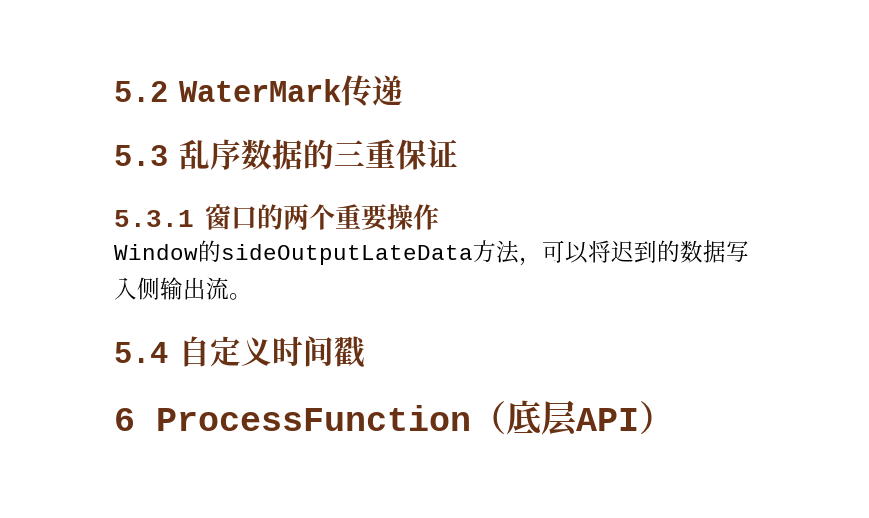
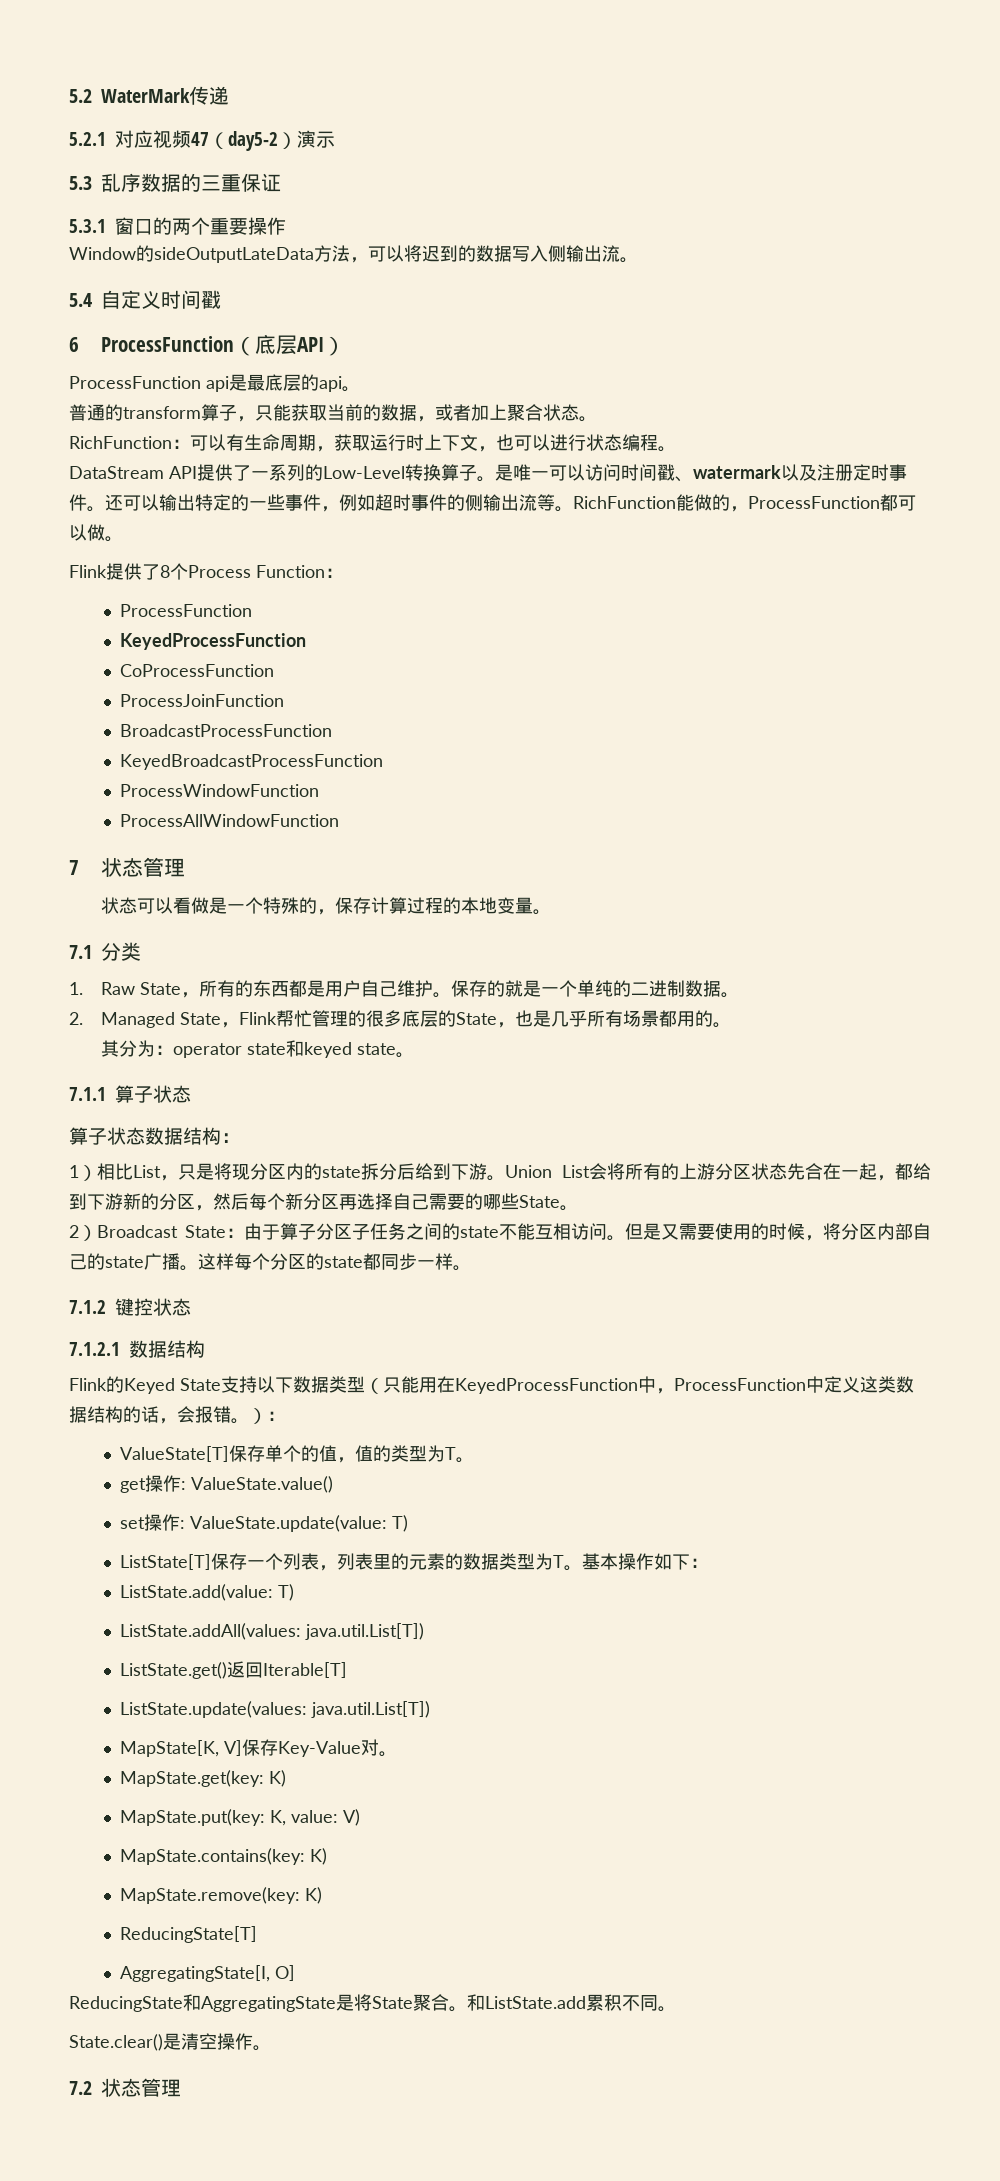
(404, 90) none -> [69,130,335,151] // 5.2.1对应视频47（day5-2）演示
(675, 418) none -> [69,374,360,392] [69,404,597,422] [69,434,676,452] [69,464,907,482] [69,494,916,512] [69,524,123,542] [69,563,343,580] [120,604,253,617] [120,633,307,650] [120,664,275,677] [120,694,285,707] [120,724,333,737] [120,754,384,770] [120,784,320,797] [120,814,340,827] [69,857,185,877] [100,897,551,915] [69,942,141,961] [69,980,739,998] [69,1010,731,1028] [100,1040,414,1058] [69,1085,191,1103] [69,1127,240,1145] [69,1163,931,1181] [69,1193,578,1211] [69,1223,931,1241] [69,1253,471,1271] [69,1298,191,1316] [69,1340,205,1358] [69,1376,914,1394] [69,1406,285,1424] [120,1445,475,1463] [120,1475,334,1493] [120,1514,409,1532] [120,1553,709,1571] [120,1584,295,1601] [120,1623,425,1640] [120,1661,348,1679] [120,1701,431,1718] [120,1739,398,1757] [120,1770,287,1787] [120,1809,361,1826] [120,1848,328,1865] [120,1887,323,1904] [120,1926,258,1943] [120,1965,296,1982] [69,1994,676,2012] [69,2033,271,2051] [69,2078,181,2097] // ProcessFunction api是最底层的api。 // 普通的transform算子，只能获取当前的数据，或者加上聚合状态。 // RichFunction：可以有生命周期，获取运行时上下文，也可以进行状态编程。 // DataStream API提供了一系列的Low-Level转换算子。是唯一可以访问时间戳、watermark以及注册定时事件。还可以输出特定的一些事件，例如超时事件的侧输出流等。RichFunction能做的，ProcessFunction都可以做。 // Flink提供了8个Process Function： // ProcessFunction // KeyedProcessFunction // CoProcessFunction // ProcessJoinFunction // BroadcastProcessFunction // KeyedBroadcastProcessFunction // ProcessWindowFunction // ProcessAllWindowFunction // 7状态管理 // 状态可以看做是一个特殊的，保存计算过程的本地变量。 // 7.1分类 // 1. Raw State，所有的东西都是用户自己维护。保存的就是一个单纯的二进制数据。 // 2. Managed State，Flink帮忙管理的很多底层的State，也是几乎所有场景都用的。 // 其分为：operator state和keyed state。 // 7.1.1算子状态 // 算子状态数据结构： // 1）相比List，只是将现分区内的state拆分后给到下游。Union List会将所有的上游分区状态先合在一起，都给到下游新的分区，然后每个新分区再选择自己需要的哪些State。 // 2）Broadcast State：由于算子分区子任务之间的state不能互相访问。但是又需要使用的时候，将分区内部自己的state广播。这样每个分区的state都同步一样。 // 7.1.2键控状态 // 7.1.2.1数据结构 // Flink的Keyed State支持以下数据类型（只能用在KeyedProcessFunction中，ProcessFunction中定义这类数据结构的话，会报错。）： // ValueState[T]保存单个的值，值的类型为T。 // get操作: ValueState.value() // set操作: ValueState.update(value: T) // ListState[T]保存一个列表，列表里的元素的数据类型为T。基本操作如下： // ListState.add(value: T) // ListState.addAll(values: java.util.List[T]) // ListState.get()返回Iterable[T] // ListState.update(values: java.util.List[T]) // MapState[K, V]保存Key-Value对。 // MapState.get(key: K) // MapState.put(key: K, value: V) // MapState.contains(key: K) // MapState.remove(key: K) // ReducingState[T] // AggregatingState[I, O] // ReducingState和AggregatingState是将State聚合。和ListState.add累积不同。 // State.clear()是清空操作。 // 7.2状态管理

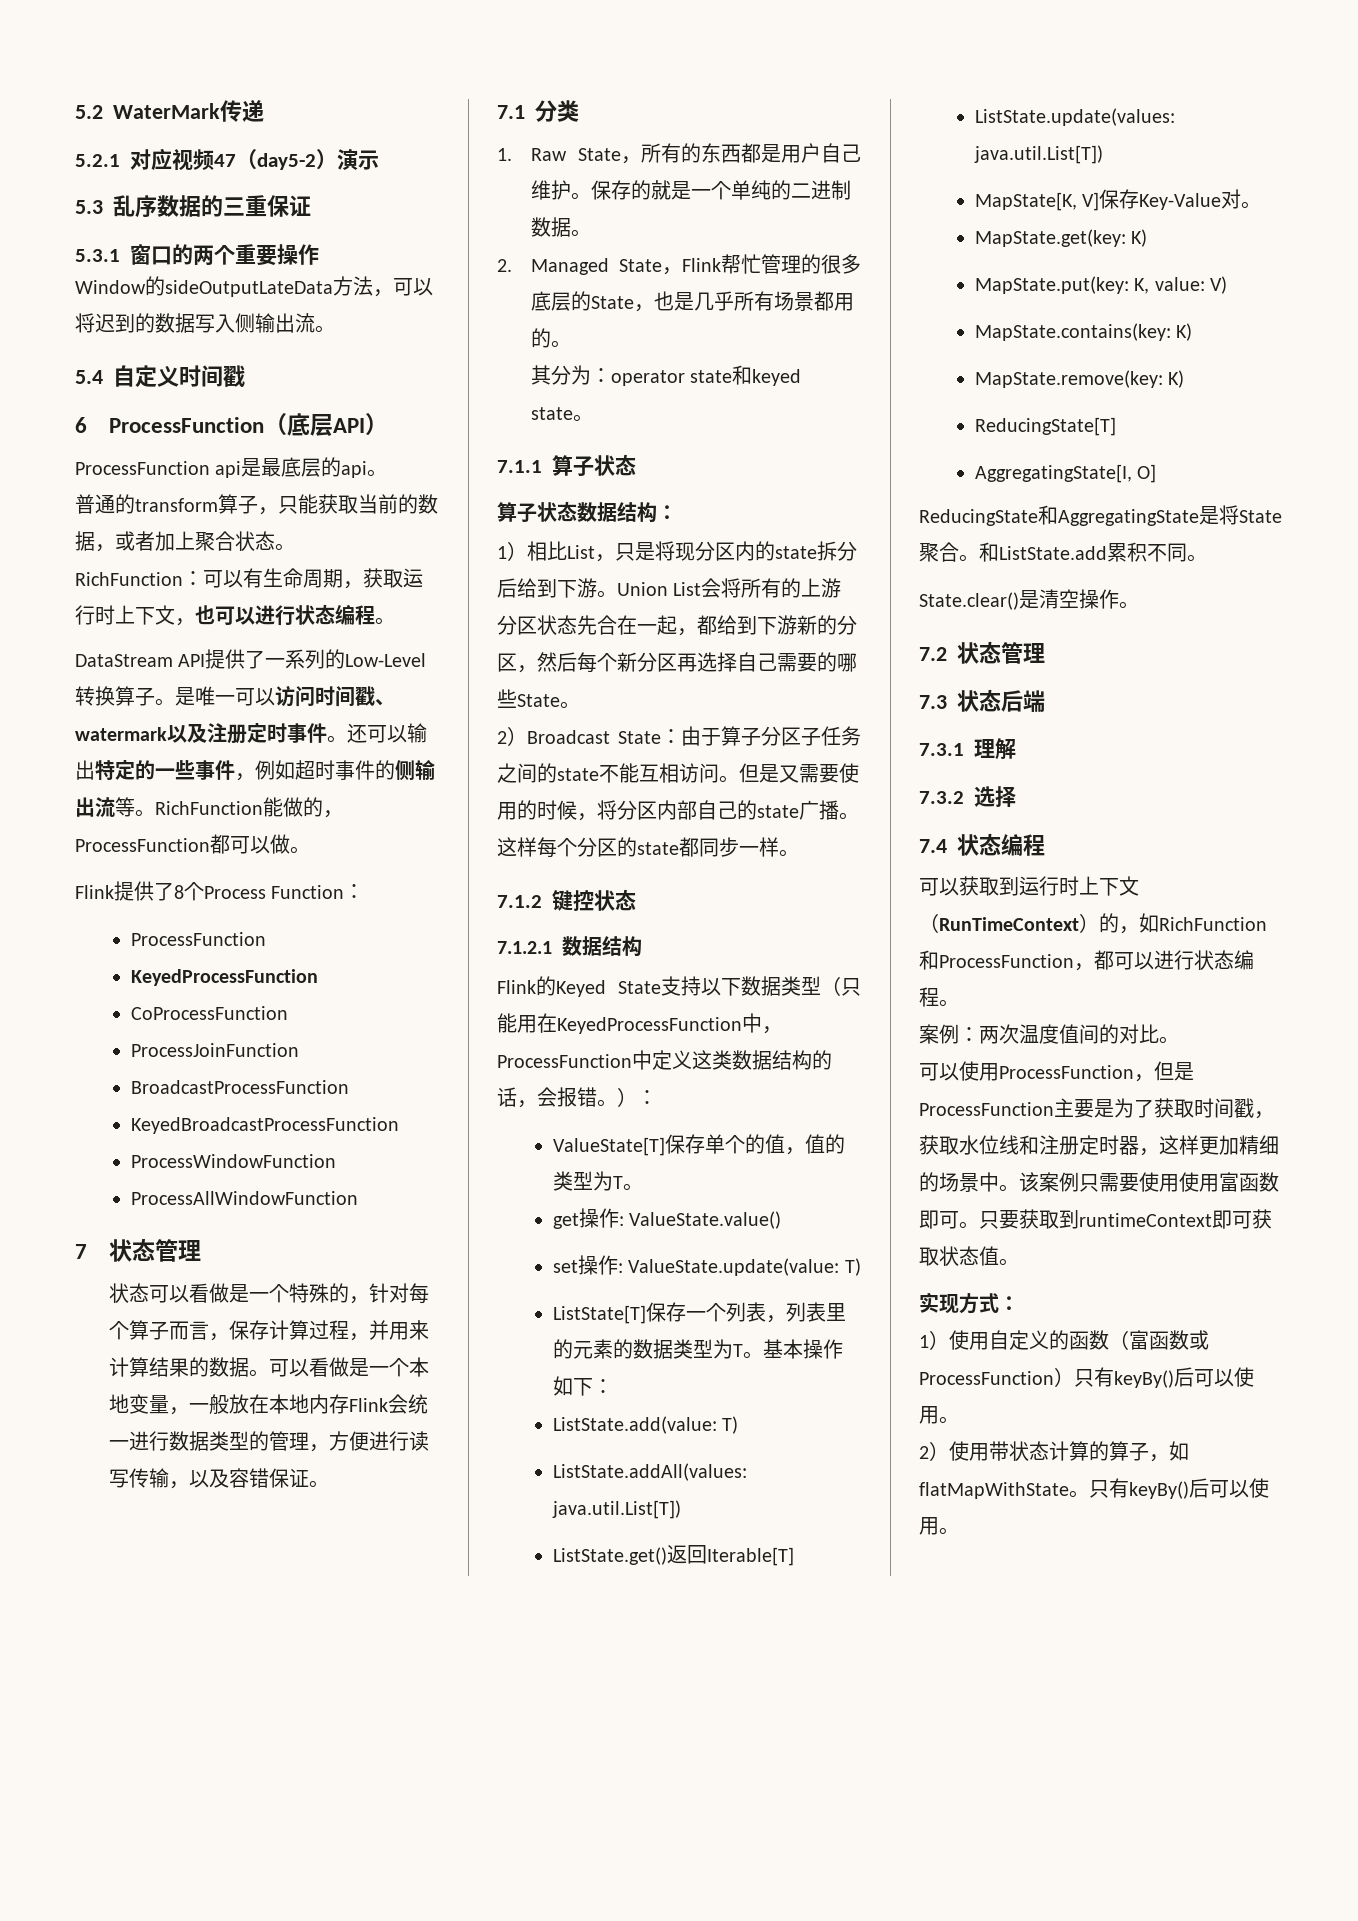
[334,897,533,914] 保存计算过程的本地变量 -> [368,1283,429,1304] [108,1320,429,1341] [108,1357,429,1377] [108,1394,428,1415] [108,1431,429,1452] [108,1468,309,1489] 针对每个算子而言，保存计算过程，并用来计算结果的数据。可以看做是一个本地变量，一般放在本地内存Flink会统一进行数据类型的管理，方便进行读写传输，以及容错保证
(181, 2088) none -> [919,689,1045,712] [919,738,1016,760] [919,786,1016,807] [919,833,1045,856] [919,876,1139,896] [919,913,1267,934] [919,950,1254,971] [919,987,959,1007] [919,1024,1179,1044] [919,1061,1194,1082] [919,1098,1274,1119] [919,1135,1279,1156] [919,1172,1279,1192] [919,1209,1272,1229] [919,1246,1019,1266] [919,1292,1019,1314] [919,1330,1209,1350] [919,1367,1254,1388] [919,1406,959,1424] [919,1441,1189,1462] [919,1478,1269,1499] [919,1517,959,1535] // 7.3状态后端 // 7.3.1理解 // 7.3.2选择 // 7.4状态编程 // 可以获取到运行时上下文（RunTimeContext）的，如RichFunction和ProcessFunction，都可以进行状态编程。 // 案例：两次温度值间的对比。 // 可以使用ProcessFunction，但是ProcessFunction主要是为了获取时间戳，获取水位线和注册定时器，这样更加精细的场景中。该案例只需要使用使用富函数即可。只要获取到runtimeContext即可获取状态值。 // 实现方式： // 1）使用自定义的函数（富函数或ProcessFunction）只有keyBy()后可以使用。 // 2）使用带状态计算的算子，如flatMapWithState。只有keyBy()后可以使用。

